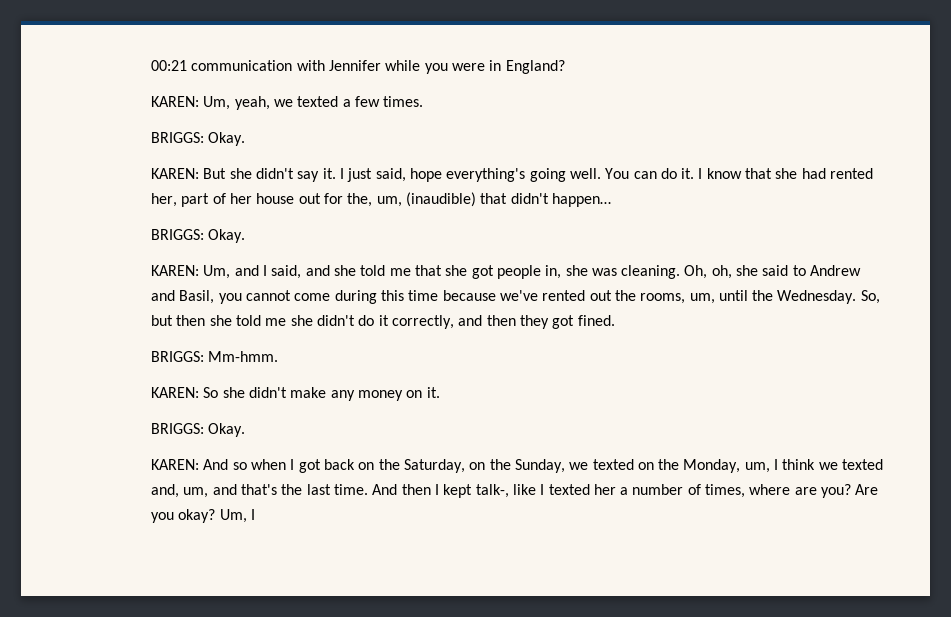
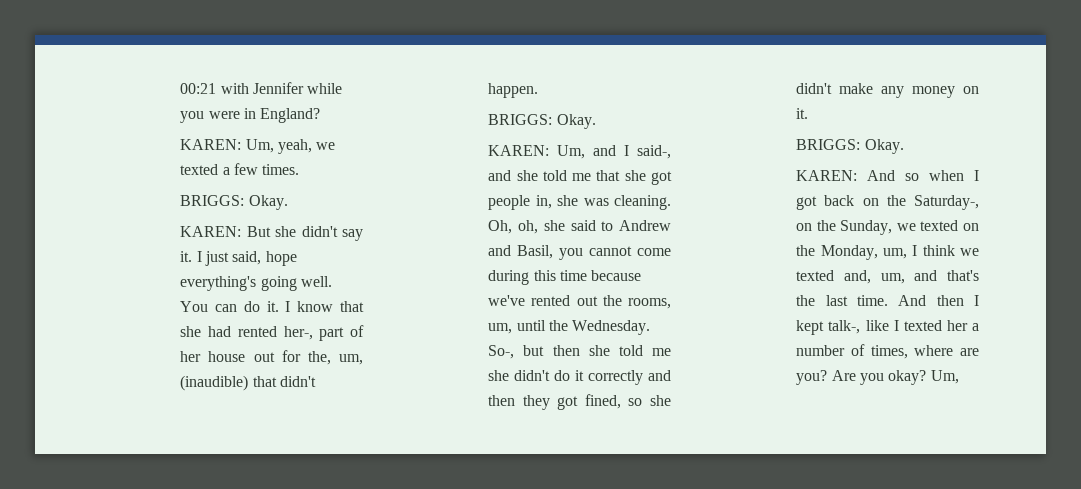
[191,60,293,71] communication -> (217, 88) none
[151,193,178,207] her, -> [283,326,313,340] her-,
[551,193,611,207] happen… -> [488,83,539,98] happen.
[271,265,302,279] said, -> [637,145,671,159] said-,
[860,290,880,304] So, -> [488,345,515,359] So-,
[391,315,454,329] correctly, -> [588,370,644,385] correctly
[577,315,615,326] [151,351,279,362] [151,387,219,398] fined. // BRIGGS: Mm-hmm. // KAREN: So -> [584,394,643,409] fined, so
[403,459,465,473] Saturday, -> [914,195,979,210] Saturday-,
[250,509,255,520] I -> (959, 377) none

